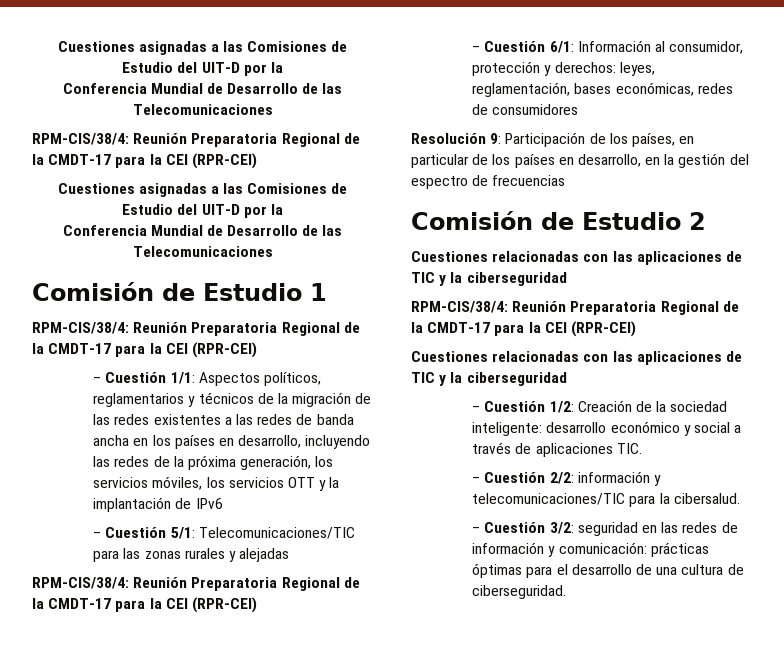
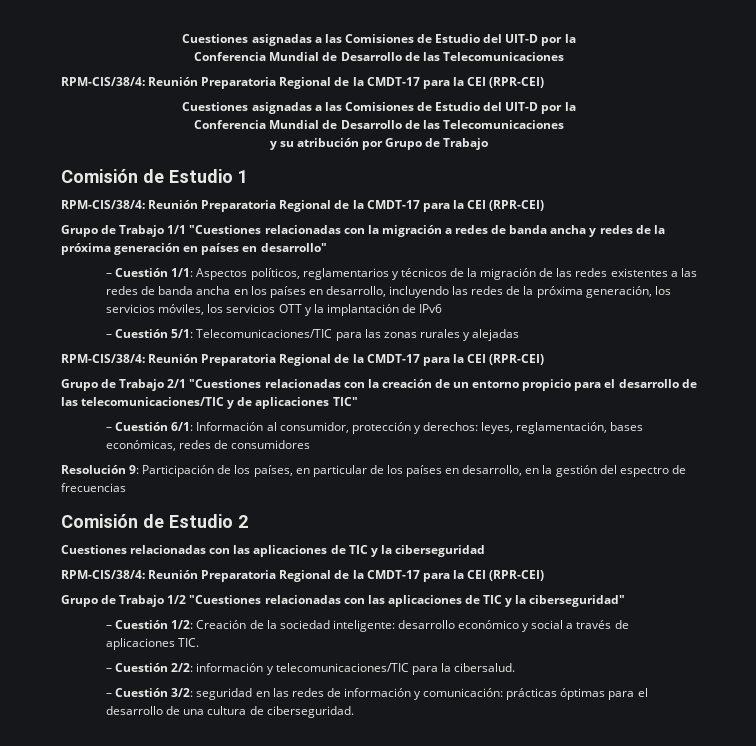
(273, 251) none -> [269,138,489,150] // y su atribución por Grupo de Trabajo
(257, 350) none -> [61,225,665,237] [61,243,327,255] // Grupo de Trabajo 1/1 "Cuestiones relacionadas con la migración a redes de banda ancha y redes de la próxima generación en países en desarrollo"
(257, 605) none -> [61,379,697,391] [61,397,358,409] // Grupo de Trabajo 2/1 "Cuestiones relacionadas con la creación de un entorno propicio para el desarrollo de las telecomunicaciones/TIC y de aplicaciones TIC"
[411,351,742,365] [411,372,567,386] Cuestiones relacionadas con las aplicaciones de TIC y la ciberseguridad -> [61,595,626,607] Grupo de Trabajo 1/2 "Cuestiones relacionadas con las aplicaciones de TIC y la ciberseguridad"

